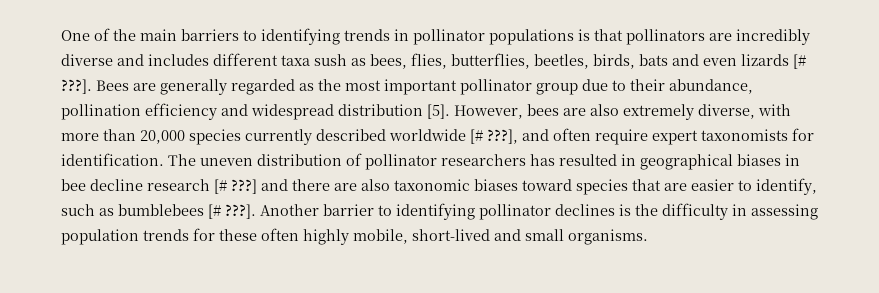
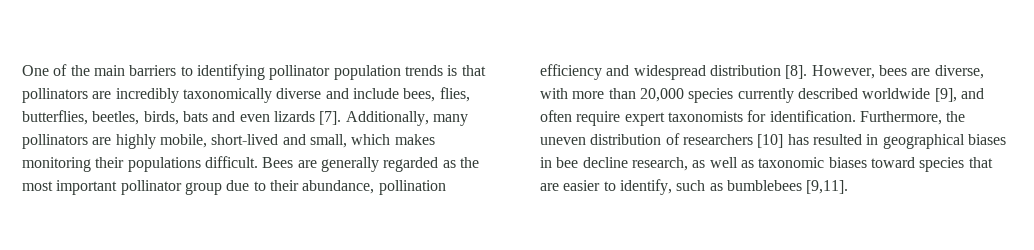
[344,29,574,45] trends in pollinator populations -> [269,65,443,80] pollinator population trends
(810, 37) none -> [182,88,272,103] taxonomically
[148,53,366,66] includes different taxa sush as -> [352,88,399,99] include
[793,54,806,69] [61,79,92,94] [# ???]. -> [319,111,468,126] [22,134,435,149] [22,156,258,172] [7]. Additionally, many pollinators are highly mobile, short-lived and small, which makes monitoring their populations difficult.
[427,104,450,119] [5]. -> [785,65,808,79] [8].
[590,104,694,120] also extremely -> (931, 72) none
[470,129,518,144] [# ???], -> [934,88,957,102] [9],
[168,154,196,166] The -> [859,111,966,125] Furthermore, the
[365,154,526,170] pollinator researchers -> [682,134,784,148] researchers [10]
[147,179,390,194] research [# ???] and there are also -> [631,157,754,171] research, as well as
[208,203,818,220] [61,228,648,245] [# ???]. Another barrier to identifying pollinator declines is the difficulty in assessing population trends for these often highly mobile, short-lived and small organisms. -> [806,180,849,194] [9,11].

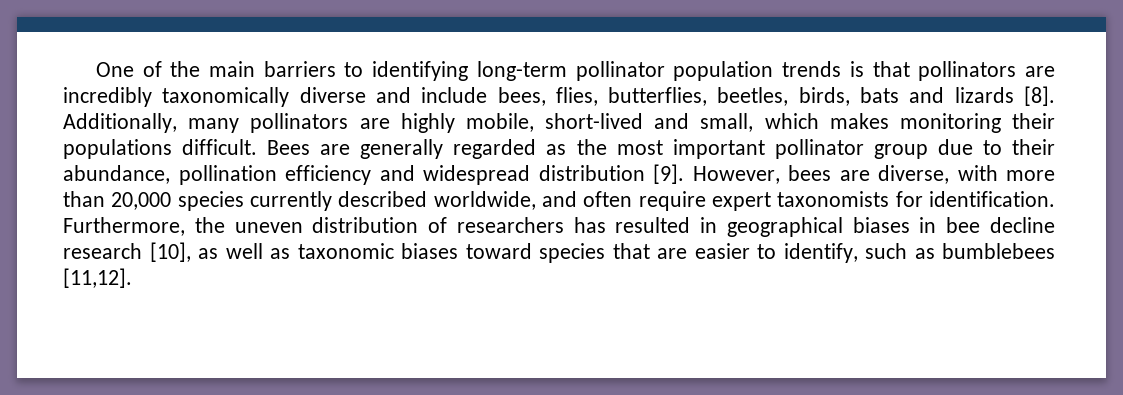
(265, 72) none -> [476,61,567,81] long-term
[239,111,342,125] even lizards [7]. -> [954,86,1055,106] lizards [8].
[785,65,808,79] [8]. -> [653,164,684,184] [9].
[862,88,957,102] worldwide [9], -> [433,191,536,210] worldwide,
[757,134,784,148] [10] -> (564, 225) none
[631,157,688,171] research, -> [63,242,191,262] research [10],
[806,180,849,194] [9,11]. -> [63,268,132,288] [11,12].

